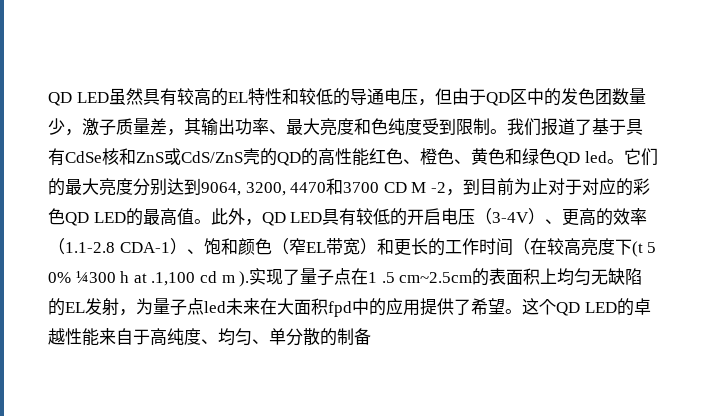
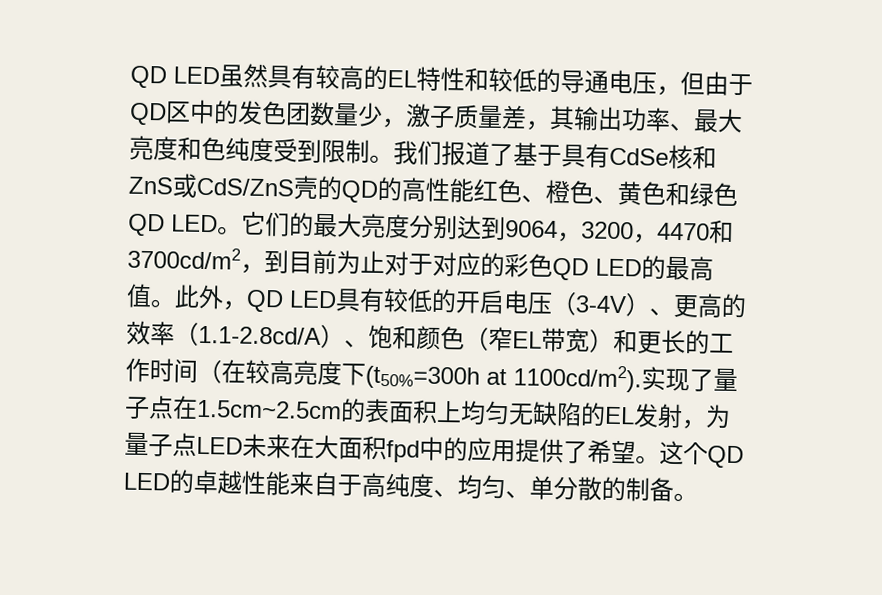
[584,151,607,163] led -> [171,214,218,233] LED
[201,178,446,196] 9064, 3200, 4470和3700 CD M -2 -> [505,219,734,244] [127,246,241,270] 9064，3200，4470和3700cd/m2
[65,242,170,253] 1.1-2.8 CDA-1 -> [198,325,321,345] 1.1-2.8cd/A
[631,241,657,257] [48,271,250,287] (t 5 0% ¼300 h at .1,100 cd m ). -> [365,364,642,393] (t50%=300h at 1100cd/m2).
[368,272,473,283] 1 .5 cm~2.5cm -> [196,399,342,420] 1.5cm~2.5cm
[204,301,226,313] led -> [196,436,243,455] LED
(371, 336) none -> [673,492,698,502] 。

